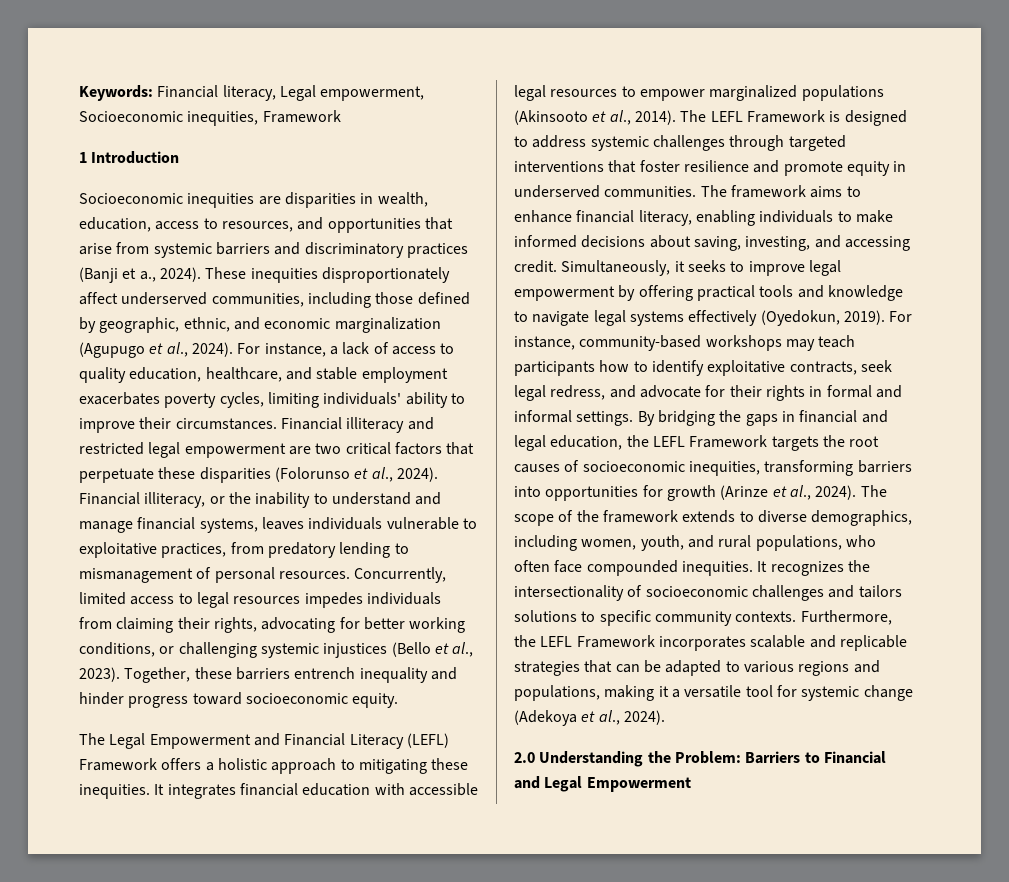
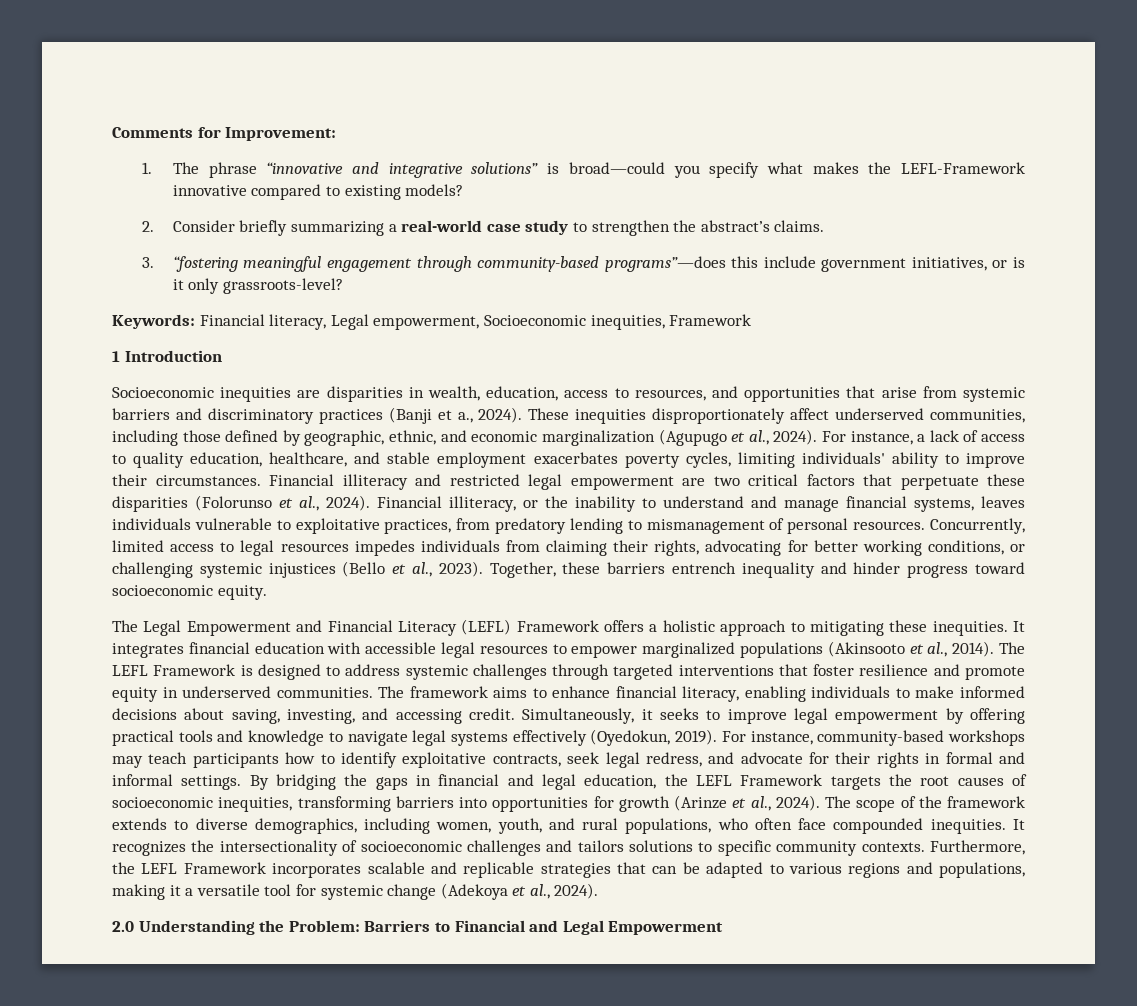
(79, 93) none -> [112,127,337,141] [142,162,1025,178] [172,184,464,200] [142,220,825,236] [142,256,1025,272] [172,278,344,294] Comments for Improvement: // 1. The phrase “innovative and integrative solutions” is broad—could you specify what makes the LEFL-Framework innovative compared to existing models? // 2. Consider briefly summarizing a real-world case study to strengthen the abstract’s claims. // 3. “fostering meaningful engagement through community-based programs”—does this include government initiatives, or is it only grassroots-level? //

